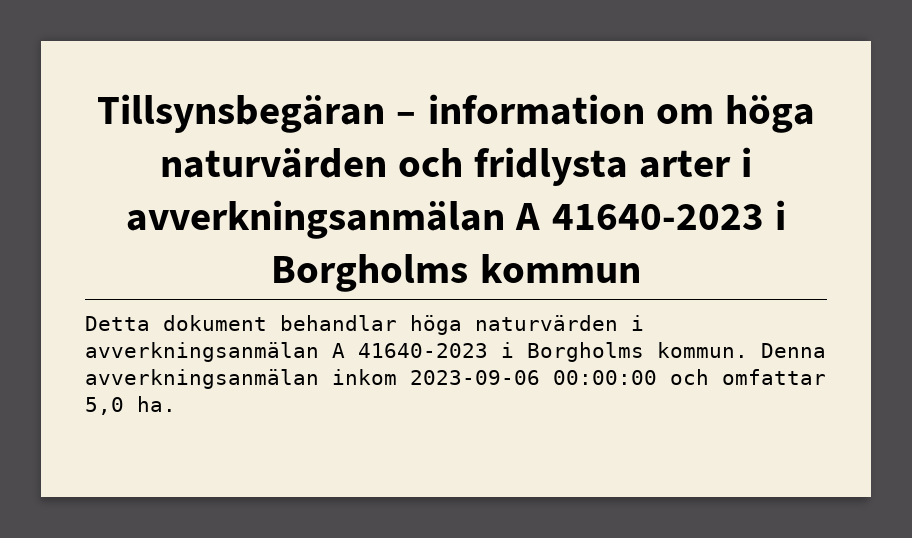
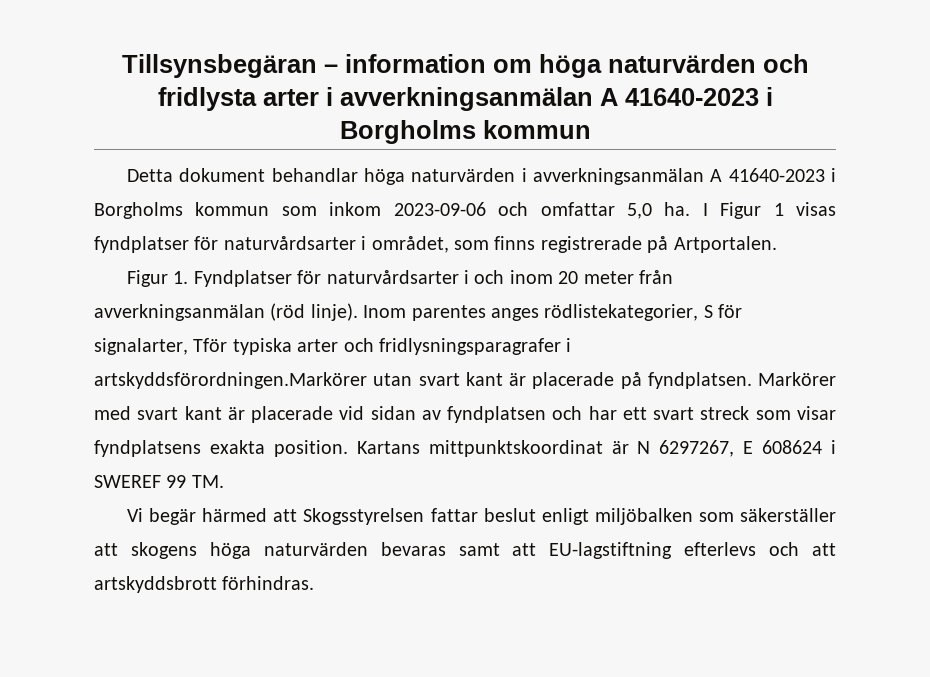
[657,342,826,358] [85,369,319,389] kommun. Denna avverkningsanmälan -> [195,202,317,216] kommun som
[553,370,657,385] 00:00:00 -> (486, 209) none
(176, 404) none -> [702,202,836,219] [94,236,777,253] [127,270,674,287] [94,303,743,321] [94,338,572,355] [94,372,836,389] [94,406,836,423] [94,440,836,457] [94,475,224,488] [127,508,836,525] [94,542,836,559] [94,576,315,593] I Figur 1 visas fyndplatser för naturvårdsarter i området, som finns registrerade på Artportalen. // Figur 1. Fyndplatser för naturvårdsarter i och inom 20 meter från avverkningsanmälan (röd linje). Inom parentes anges rödlistekategorier, S för signalarter, Tför typiska arter och fridlysningsparagrafer i artskyddsförordningen.Markörer utan svart kant är placerade på fyndplatsen. Markörer med svart kant är placerade vid sidan av fyndplatsen och har ett svart streck som visar fyndplatsens exakta position. Kartans mittpunktskoordinat är N 6297267, E 608624 i SWEREF 99 TM. // Vi begär härmed att Skogsstyrelsen fattar beslut enligt miljöbalken som säkerställer att skogens höga naturvärden bevaras samt att EU-lagstiftning efterlevs och att artskyddsbrott förhindras.

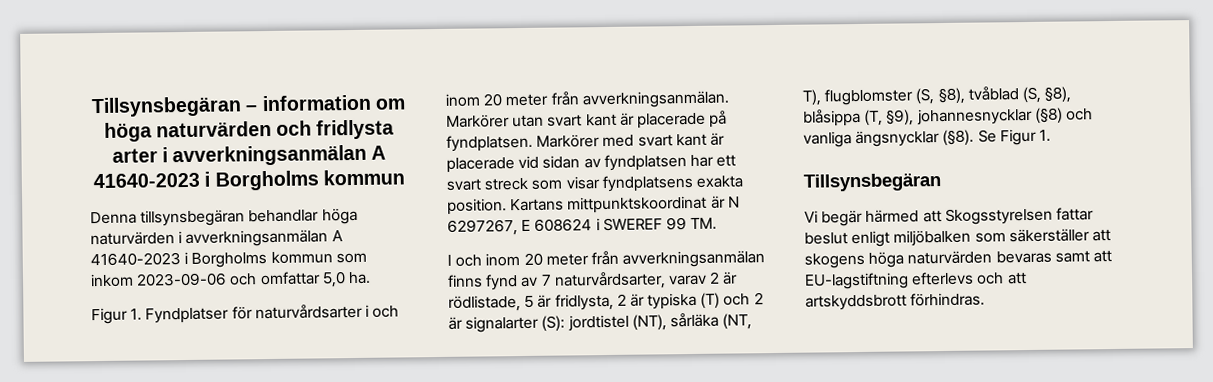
[127,168,266,182] Detta dokument -> [90,209,246,227] Denna tillsynsbegäran
[702,202,836,219] [94,236,777,253] I Figur 1 visas fyndplatser för naturvårdsarter i området, som finns registrerade på Artportalen. -> (371, 278) none
[94,303,743,321] [94,338,572,355] [94,372,367,389] avverkningsanmälan (röd linje). Inom parentes anges rödlistekategorier, S för signalarter, Tför typiska arter och fridlysningsparagrafer i artskyddsförordningen.Markörer -> [581,90,730,109] [446,114,510,128] avverkningsanmälan. Markörer
[552,406,583,420] och -> (687, 163) none
(224, 481) none -> [447,250,766,268] [447,271,739,291] [448,292,764,312] [448,312,753,333] [802,86,1072,106] [803,107,1093,127] [803,128,1051,148] [803,173,942,192] // I och inom 20 meter från avverkningsanmälan finns fynd av 7 naturvårdsarter, varav 2 är rödlistade, 5 är fridlysta, 2 är typiska (T) och 2 är signalarter (S): jordtistel (NT), sårläka (NT, T), flugblomster (S, §8), tvåblad (S, §8), blåsippa (T, §9), johannesnycklar (§8) och vanliga ängsnycklar (§8). Se Figur 1. // Tillsynsbegäran

